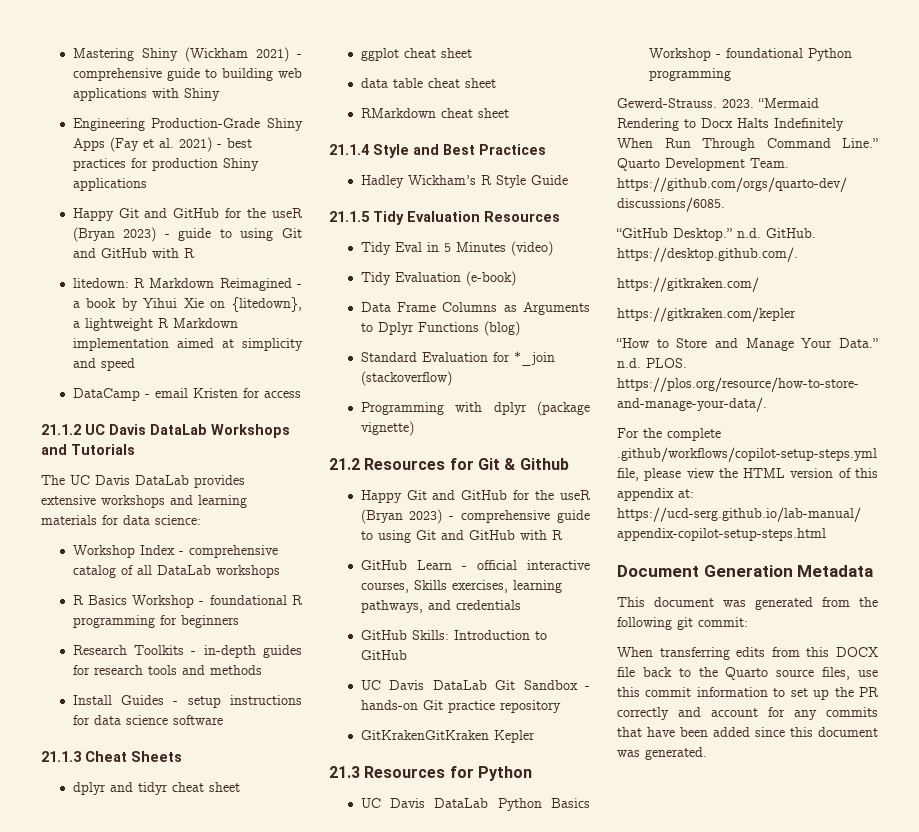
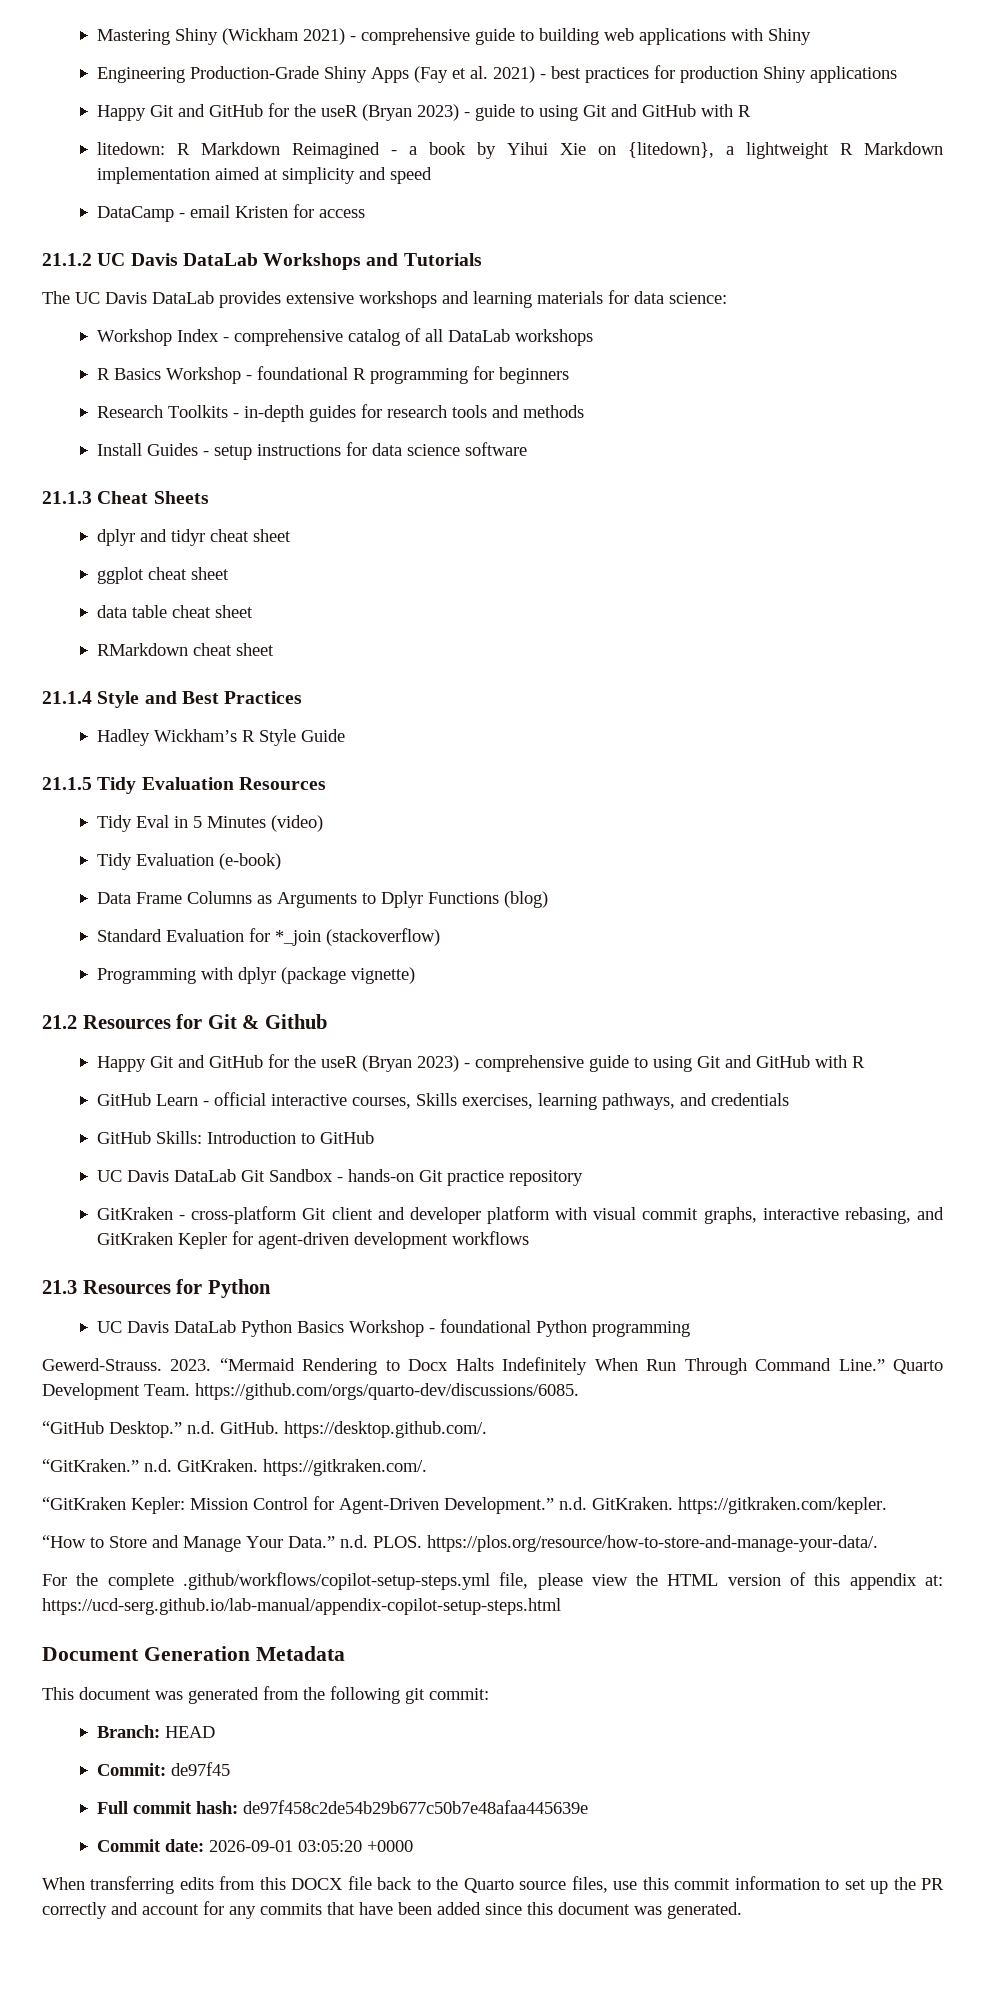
[360,730,535,743] GitKrakenGitKraken Kepler -> [96,1206,945,1224] [96,1231,529,1249] GitKraken - cross-platform Git client and developer platform with visual commit graphs, interactive rebasing, and GitKraken Kepler for agent-driven development workflows
[617,277,759,292] [617,307,796,322] https://gitkraken.com/ // https://gitkraken.com/kepler -> [42,1459,427,1476] [42,1496,887,1514] “GitKraken.” n.d. GitKraken. https://gitkraken.com/. // “GitKraken Kepler: Mission Control for Agent-Driven Development.” n.d. GitKraken. https://gitkraken.com/kepler.
(748, 622) none -> [96,1725,215,1738] [96,1762,230,1776] [96,1800,588,1814] [96,1839,413,1852] // Branch: HEAD // Commit: de97f45 // Full commit hash: de97f458c2de54b29b677c50b7e48afaa445639e // Commit date: 2026-09-01 03:05:20 +0000

